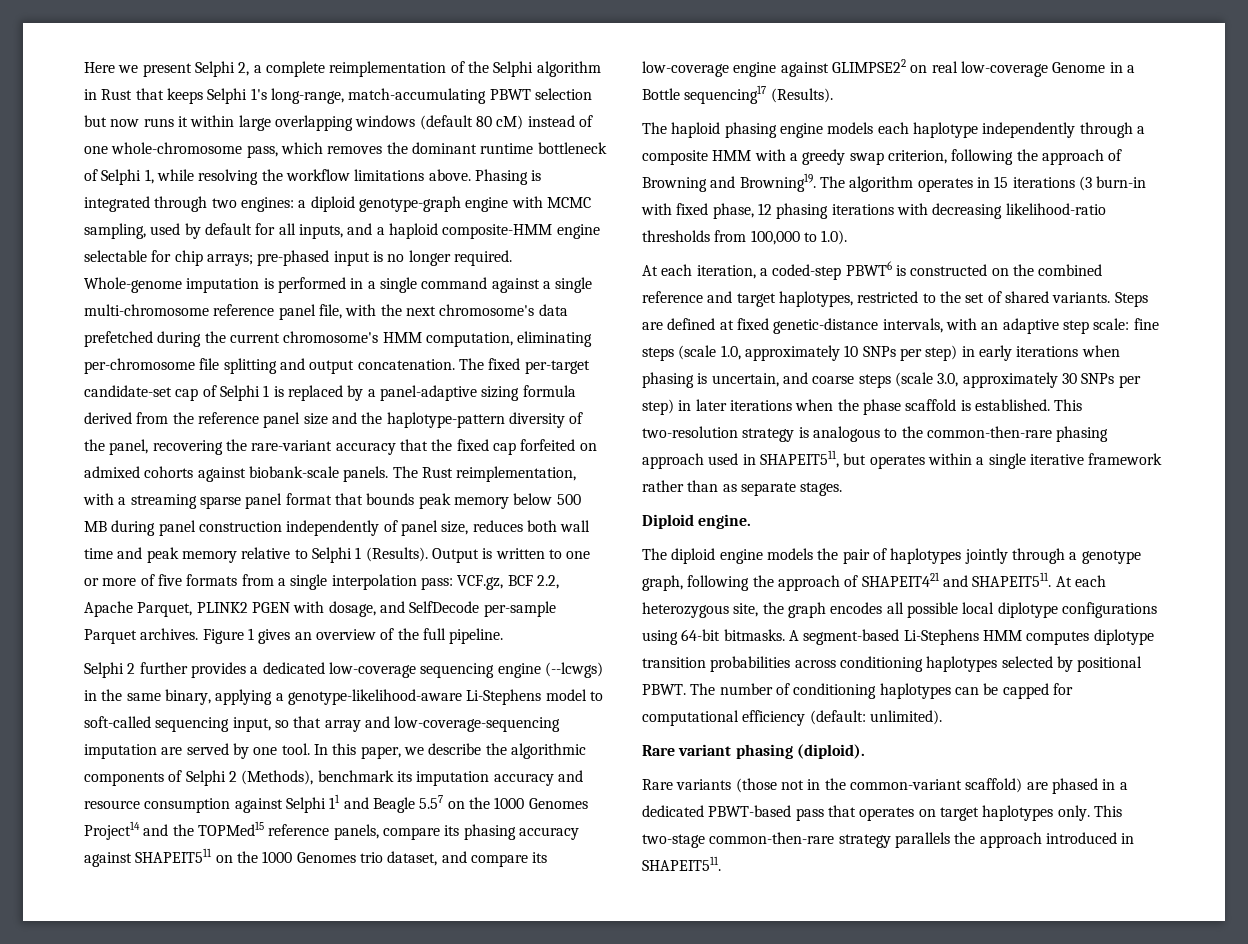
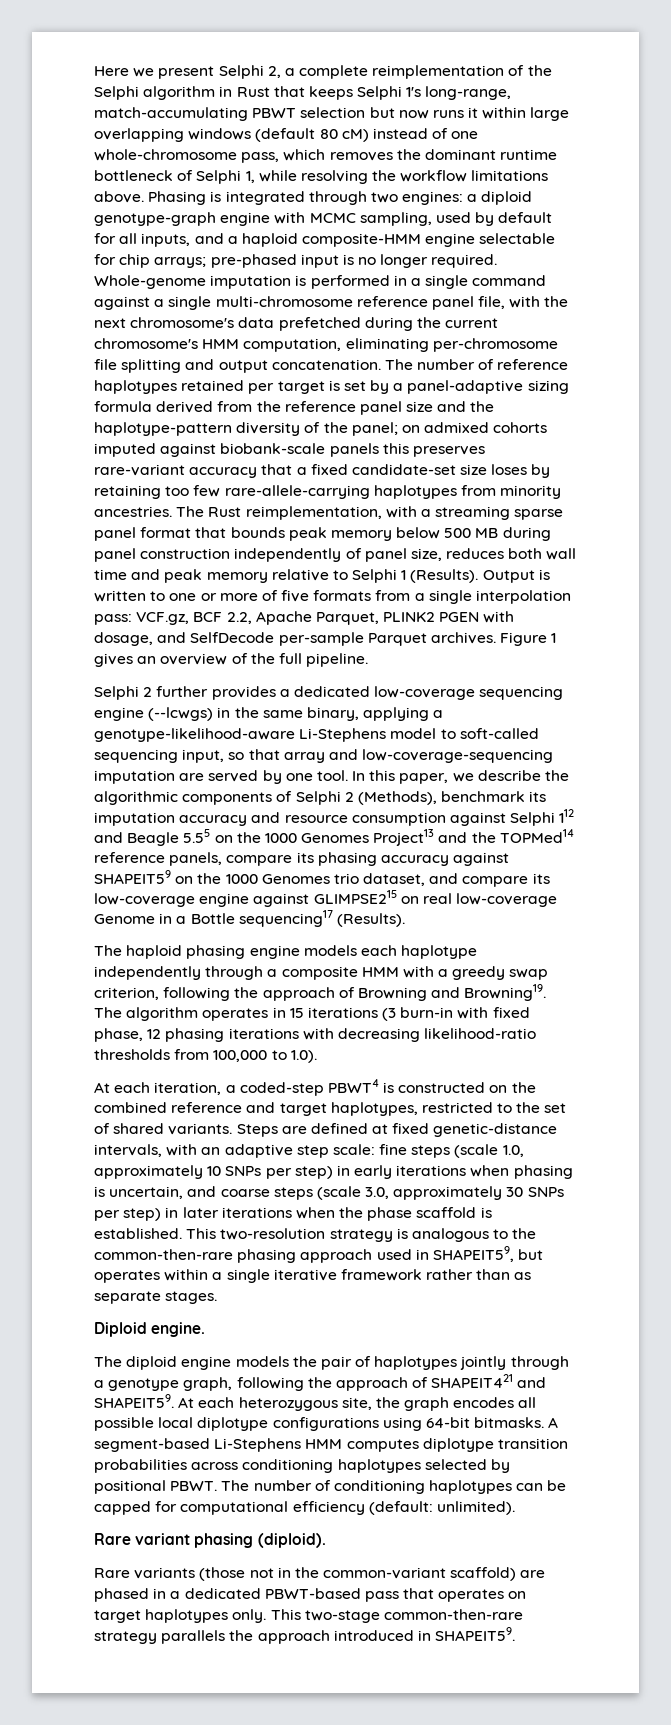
[488,358,590,374] [84,385,343,401] fixed per-target candidate-set cap of Selphi 1 is replaced -> [417,359,569,370] [94,380,366,394] number of reference haplotypes retained per target is set
[109,439,597,455] [84,466,389,482] panel, recovering the rare-variant accuracy that the fixed cap forfeited on admixed cohorts against biobank-scale panels. -> [351,422,548,436] [94,443,485,457] [94,464,551,478] [94,485,562,499] [94,506,172,517] panel; on admixed cohorts imputed against biobank-scale panels this preserves rare-variant accuracy that a fixed candidate-set size loses by retaining too few rare-allele-carrying haplotypes from minority ancestries.
[329,794,341,809] 11 -> [559,809,575,823] 112
[419,795,588,809] [84,821,264,840] 5.57 on the 1000 Genomes Project14 and the TOPMed15 -> [183,829,574,846] 5.55 on the 1000 Genomes Project13 and the TOPMed14
[135,848,213,863] SHAPEIT511 -> [94,870,171,884] SHAPEIT59
[831,59,906,73] GLIMPSE22 -> [313,890,397,904] GLIMPSE215
[845,261,892,276] PBWT6 -> [327,1079,379,1093] PBWT4
[759,450,839,468] SHAPEIT511, -> [432,1246,514,1262] SHAPEIT59,
[972,572,1052,587] SHAPEIT511. -> [94,1394,174,1408] SHAPEIT59.
[642,856,721,871] SHAPEIT511. -> [435,1627,516,1641] SHAPEIT59.

